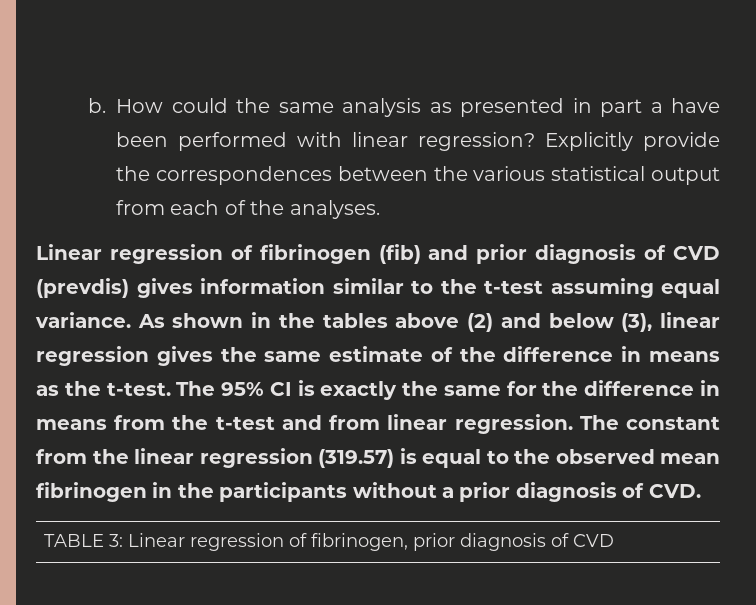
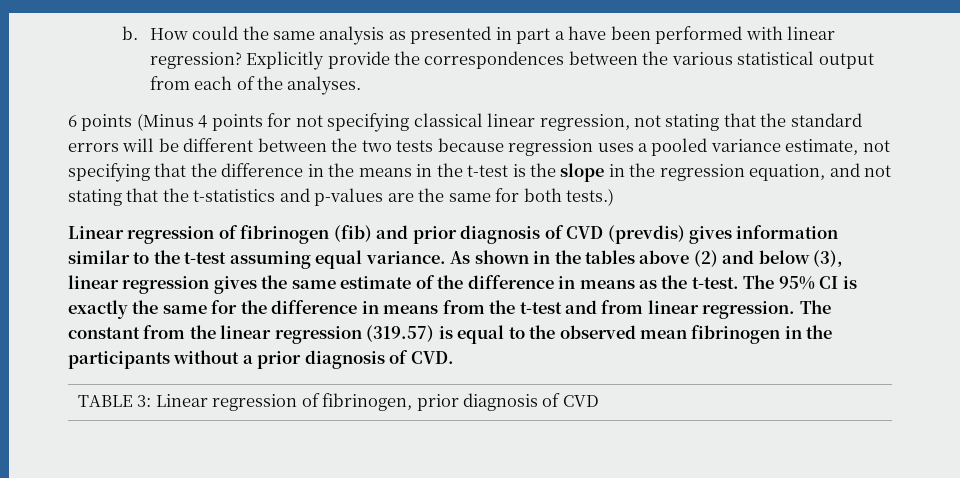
(380, 209) none -> [68,113,862,132] [68,138,890,156] [68,163,892,182] [68,188,615,206] // 6 points (Minus 4 points for not specifying classical linear regression, not stating that the standard errors will be different between the two tests because regression uses a pooled variance estimate, not specifying that the difference in the means in the t-test is the slope in the regression equation, and not stating that the t-statistics and p-values are the same for both tests.)

